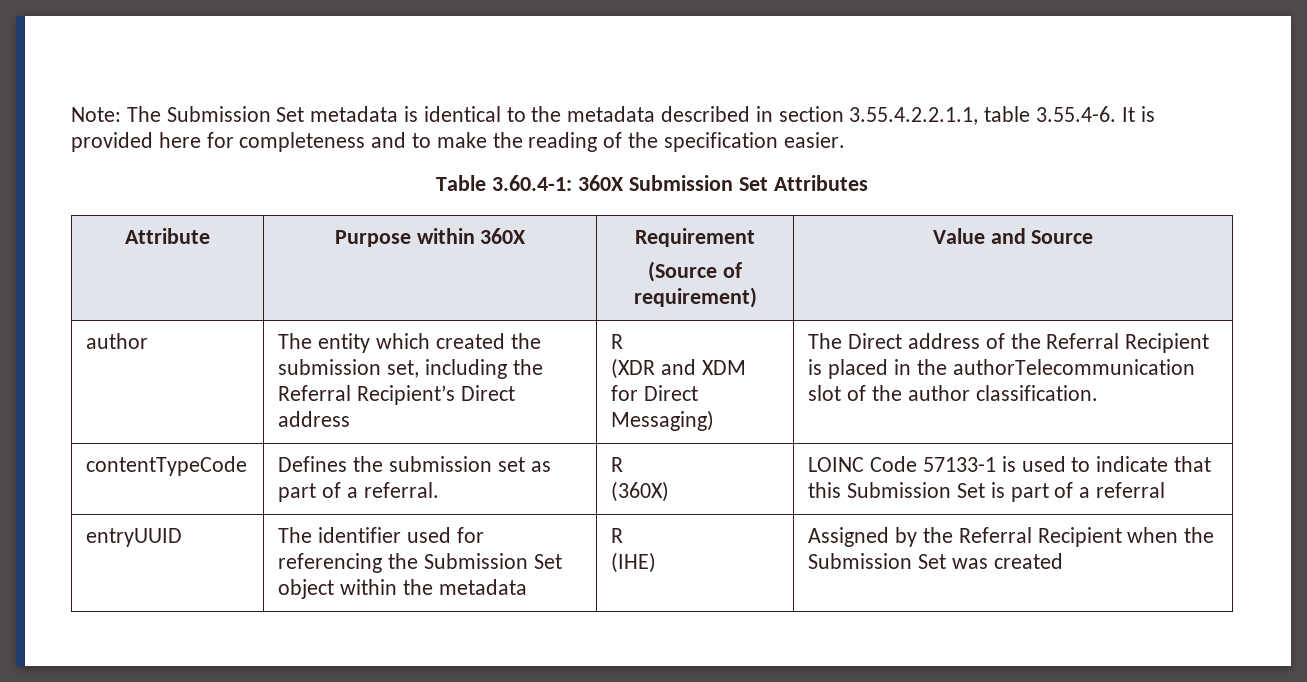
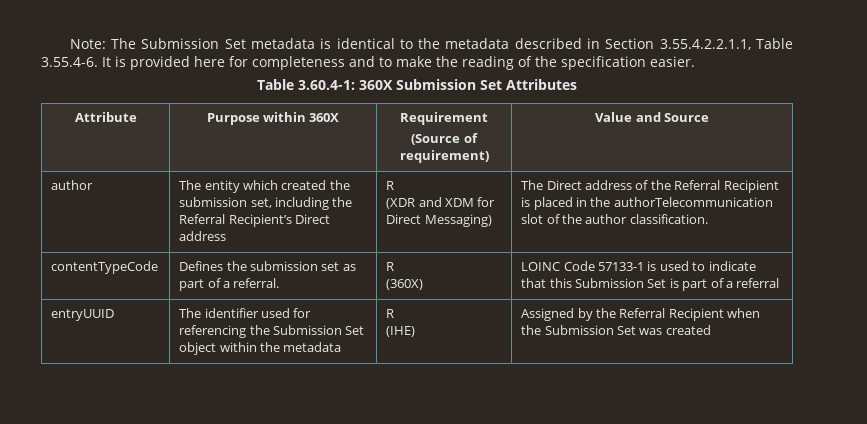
[778,106,1031,125] section 3.55.4.2.2.1.1, table -> [605,38,794,50] Section 3.55.4.2.2.1.1, Table

